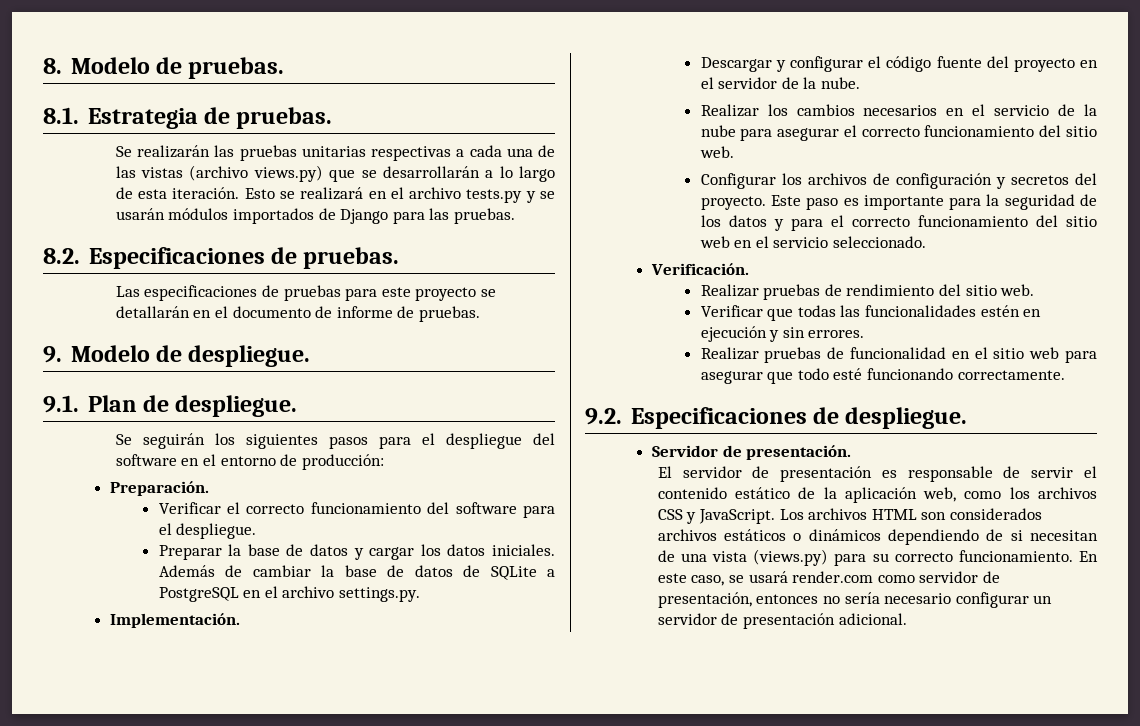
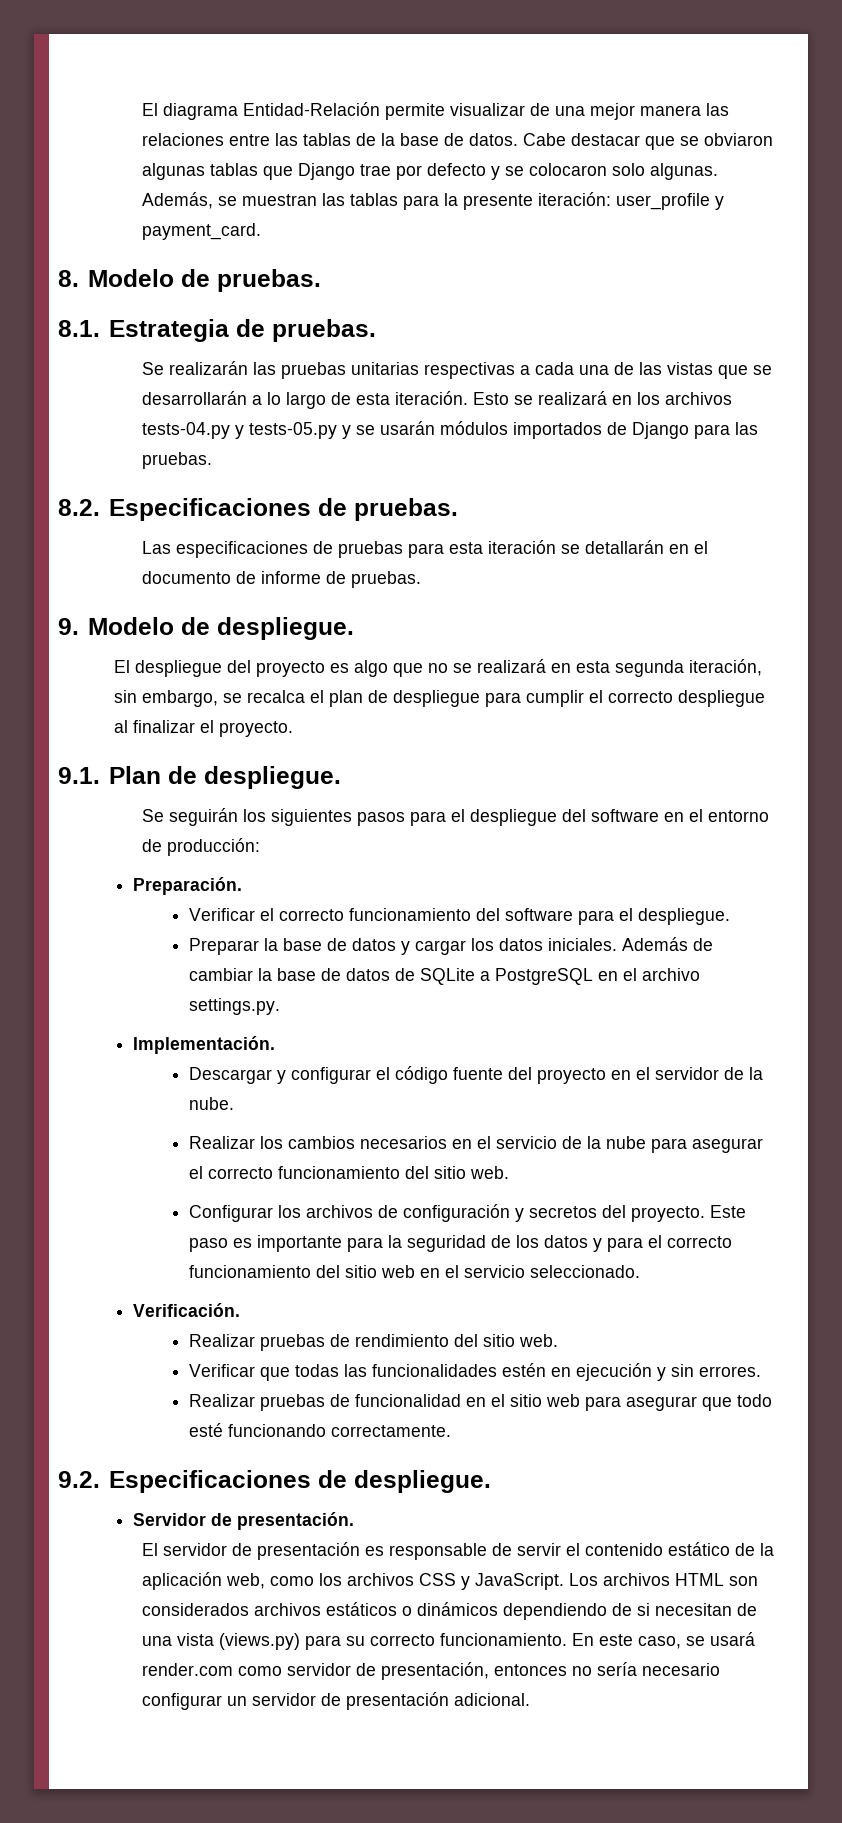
(43, 66) none -> [141,102,729,120] [141,133,773,150] [141,163,718,180] [141,192,724,210] [141,223,261,240] El diagrama Entidad-Relación permite visualizar de una mejor manera las relaciones entre las tablas de la base de datos. Cabe destacar que se obviaron algunas tablas que Django trae por defecto y se colocaron solo algunas. Además, se muestran las tablas para la presente iteración: user_profile y payment_card. //
[189,165,323,182] (archivo views.py) -> (713, 368) none
[390,187,523,203] el archivo tests.py -> [636,392,732,405] [141,422,337,439] los archivos tests-04.py y tests-05.py
[381,287,477,301] este proyecto -> [448,540,556,554] esta iteración
(311, 356) none -> [113,659,762,677] [113,690,765,707] [113,720,293,737] // El despliegue del proyecto es algo que no se realizará en esta segunda iteración, sin embargo, se recalca el plan de despliegue para cumplir el correcto despliegue al finalizar el proyecto.

